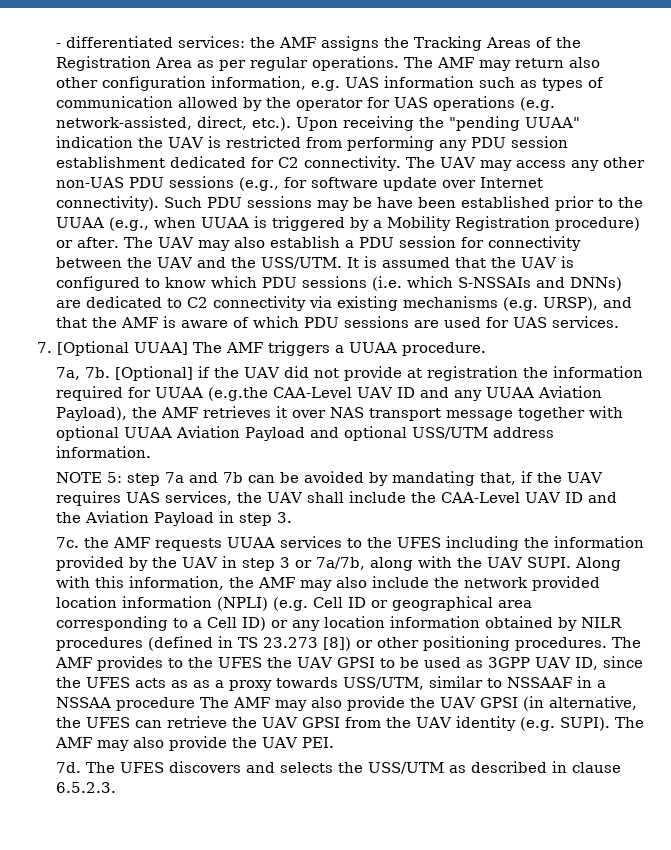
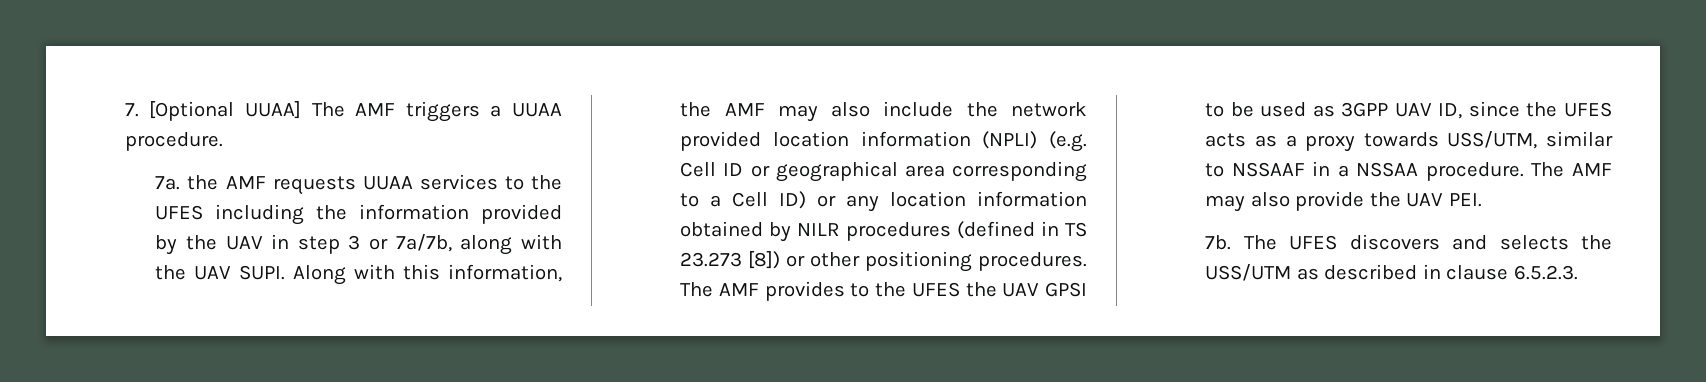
[55,36,581,51] [55,56,600,71] [55,76,604,91] [55,96,555,111] [55,116,580,131] [55,136,568,151] [55,156,645,171] [55,176,543,191] [55,196,643,211] [55,216,640,231] [55,236,581,251] [55,256,574,269] [55,276,622,291] [55,296,632,311] [55,316,619,328] - differentiated services: the AMF assigns the Tracking Areas of the Registration Area as per regular operations. The AMF may return also other configuration information, e.g. UAS information such as types of communication allowed by the operator for UAS operations (e.g. network-assisted, direct, etc.). Upon receiving the "pending UUAA" indication the UAV is restricted from performing any PDU session establishment dedicated for C2 connectivity. The UAV may access any other non-UAS PDU sessions (e.g., for software update over Internet connectivity). Such PDU sessions may be have been established prior to the UUAA (e.g., when UUAA is triggered by a Mobility Registration procedure) or after. The UAV may also establish a PDU session for connectivity between the UAV and the USS/UTM. It is assumed that the UAV is configured to know which PDU sessions (i.e. which S-NSSAIs and DNNs) are dedicated to C2 connectivity via existing mechanisms (e.g. URSP), and that the AMF is aware of which PDU sessions are used for UAS services. // -> (124, 110) none
[55,366,643,381] [55,386,602,401] [55,406,623,421] [55,426,554,441] [55,446,151,458] [55,471,603,486] [55,491,617,506] [55,511,292,526] [55,537,79,548] 7a, 7b. [Optional] if the UAV did not provide at registration the information required for UUAA (e.g.the CAA-Level UAV ID and any UUAA Aviation Payload), the AMF retrieves it over NAS transport message together with optional UUAA Aviation Payload and optional USS/UTM address information. // NOTE 5: step 7a and 7b can be avoided by mandating that, if the UAV requires UAS services, the UAV shall include the CAA-Level UAV ID and the Aviation Payload in step 3. // 7c. -> [155,176,181,190] 7a.
[192,680,210,688] as -> (1277, 141) none
[115,696,637,711] [55,716,610,731] procedure The AMF may also provide the UAV GPSI (in alternative, the UFES can retrieve the UAV GPSI from the UAV identity (e.g. SUPI). -> [1425,162,1524,181] procedure.
[55,762,81,773] 7d. -> [1205,235,1232,250] 7b.

